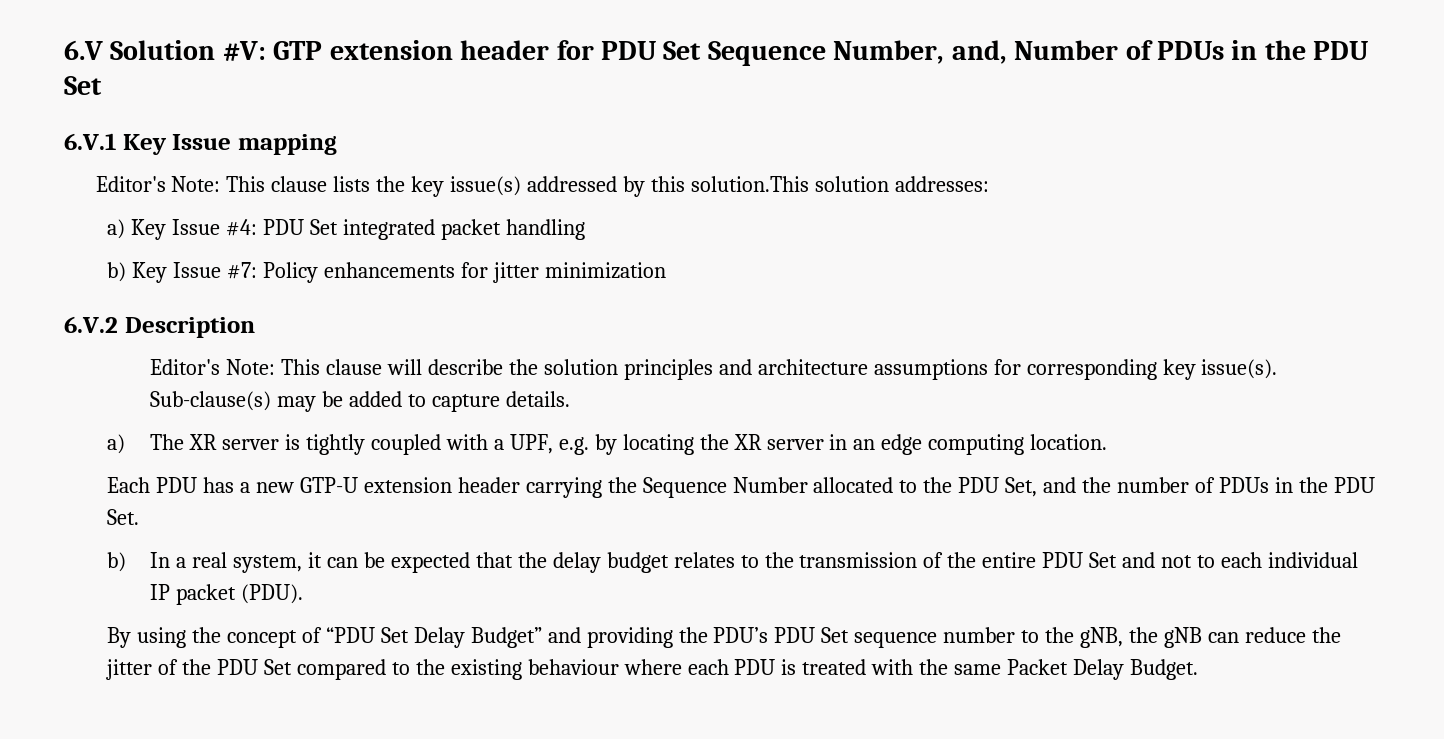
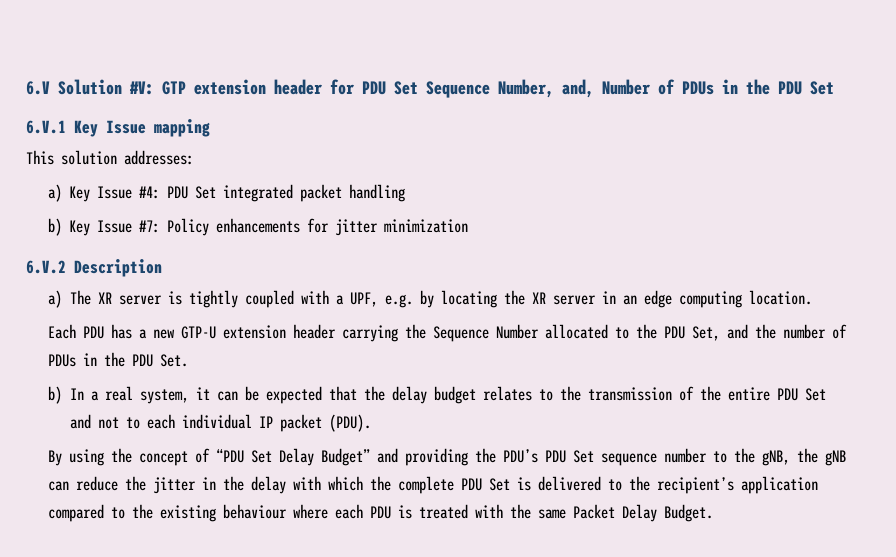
[95,176,809,197] Editor's Note: This clause lists the key issue(s) addressed by this solution.This -> [26,150,54,165] This
[150,359,1278,380] [150,391,571,412] // Editor's Note: This clause will describe the solution principles and architecture assumptions for corresponding key issue(s). Sub-clause(s) may be added to capture details. -> (162, 268) none
[158,659,292,675] of the PDU Set -> [201,476,818,494] in the delay with which the complete PDU Set is delivered to the recipient’s application

